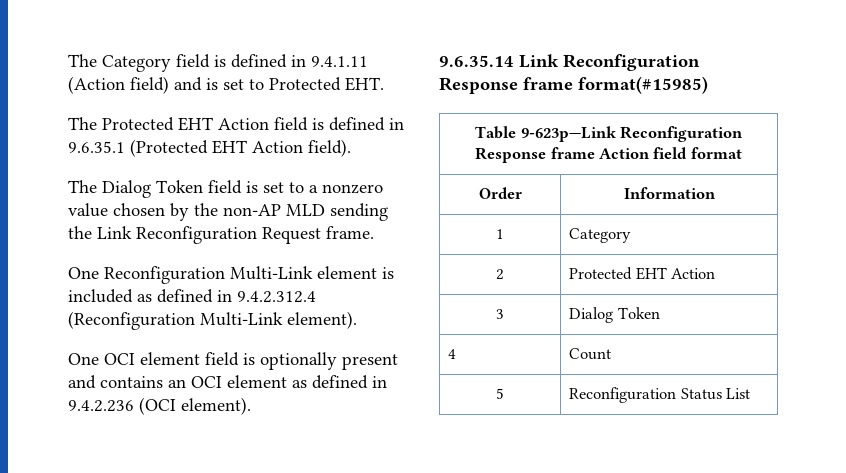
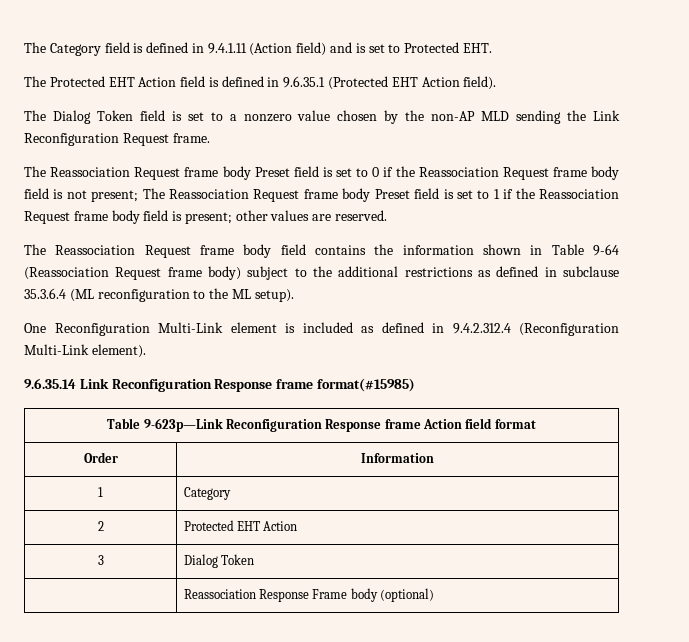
(374, 232) none -> [24,166,619,180] [24,188,620,202] [24,210,388,224] [24,244,619,258] [24,266,619,280] [24,288,294,302] // The Reassociation Request frame body Preset field is set to 0 if the Reassociation Request frame body field is not present; The Reassociation Request frame body Preset field is set to 1 if the Reassociation Request frame body field is present; other values are reserved. // The Reassociation Request frame body field contains the information shown in Table 9-64 (Reassociation Request frame body) subject to the additional restrictions as defined in subclause 35.3.6.4 (ML reconfiguration to the ML setup).
[68,352,398,370] [68,375,387,389] [68,397,251,415] // One OCI element field is optionally present and contains an OCI element as defined in 9.4.2.236 (OCI element). -> (146, 351) none
[448,349,457,359] [569,348,612,360] [496,388,504,399] [569,387,751,403] 4 | Count // 5 | Reconfiguration Status List -> [183,588,435,602] | Reassociation Response Frame body (optional)

